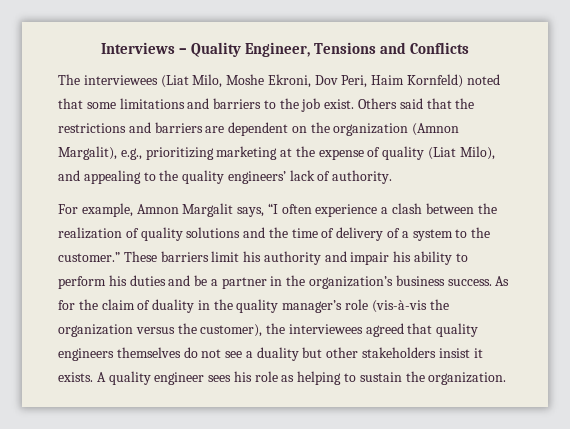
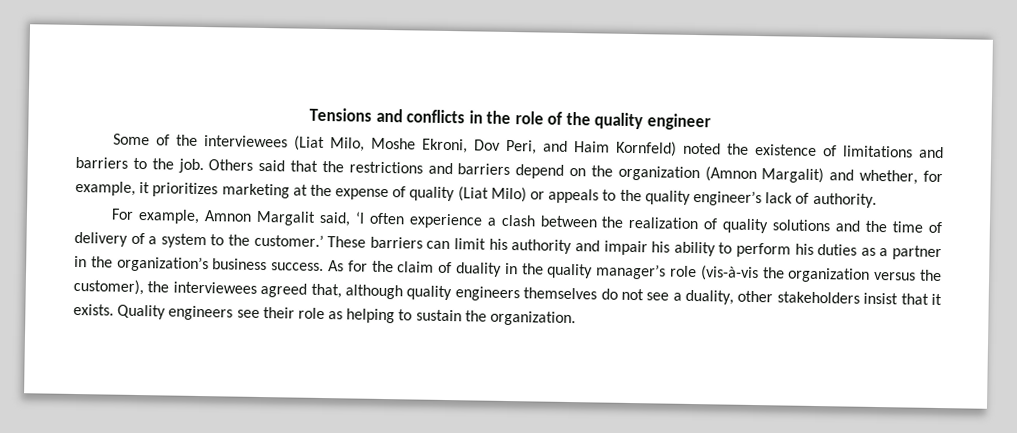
[101,42,469,57] [58,74,80,85] Interviews – Quality Engineer, Tensions and Conflicts // The -> [309,107,711,131] [113,133,199,146] Tensions and conflicts in the role of the quality engineer // Some of the
(368, 81) none -> [543,140,569,152] and
[58,98,116,109] that some -> [727,143,838,157] the existence of
[301,98,355,112] job exist. -> [177,158,204,174] job.
[205,122,289,136] are dependent -> [515,164,565,179] depend
[58,146,214,160] Margalit), e.g., prioritizing -> [761,167,944,185] [75,180,219,198] Margalit) and whether, for example, it prioritizes
[459,146,495,160] [58,170,141,184] Milo), and appealing -> [490,186,600,204] Milo) or appeals
[227,171,286,184] engineers’ -> [692,189,762,207] engineer’s
[237,203,278,217] says, “I -> [318,211,365,227] said, ‘I
[58,252,120,262] customer.” -> [253,233,324,248] customer.’
(209, 256) none -> [426,240,451,250] can
[168,275,208,286] and be -> [860,247,876,256] as
[407,323,433,334] that -> [310,283,403,300] that, although
[256,347,323,361] duality but -> [685,289,735,305] duality,
(470, 353) none -> [900,293,929,305] that
[96,371,252,385] A quality engineer sees his -> [117,304,295,321] Quality engineers see their

